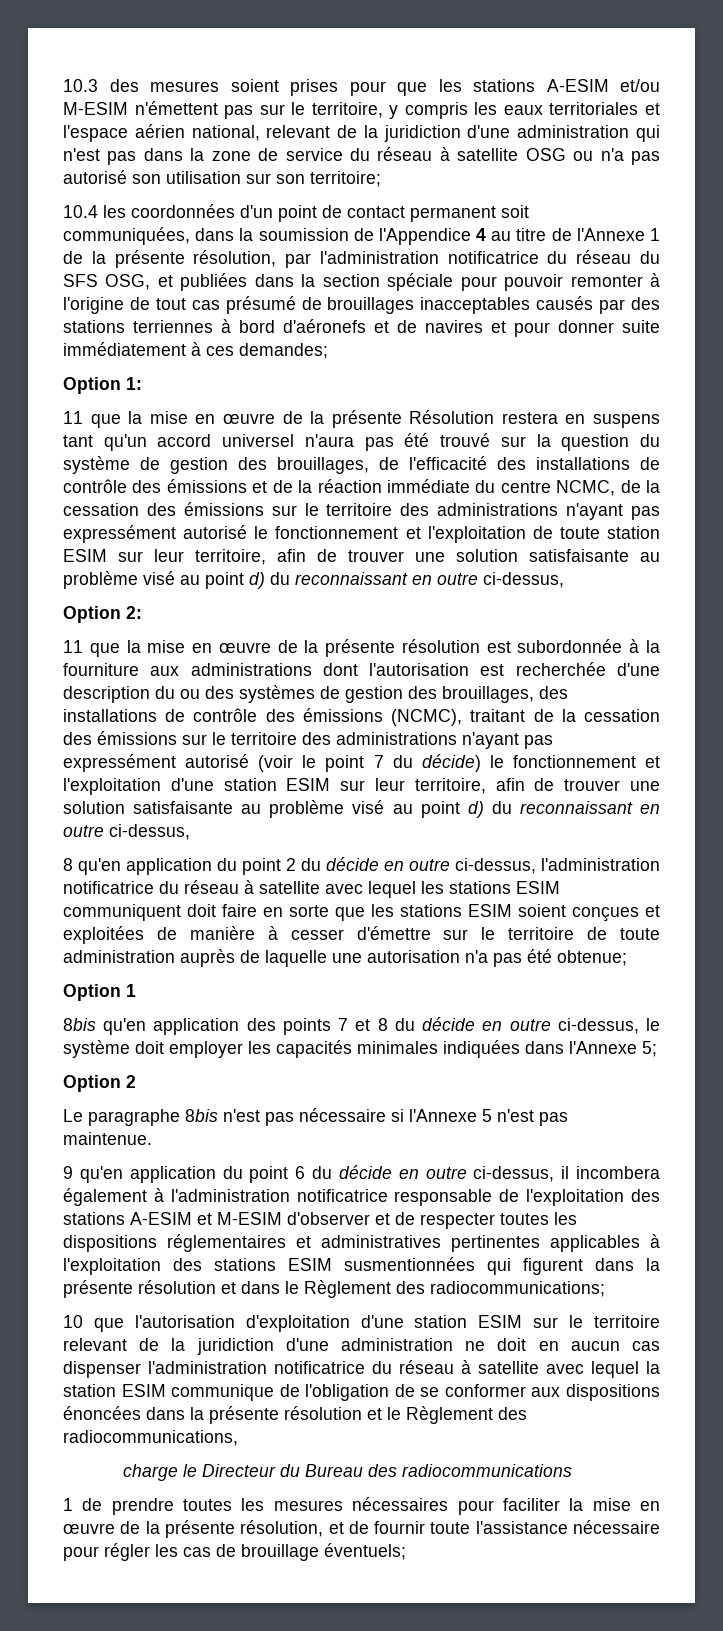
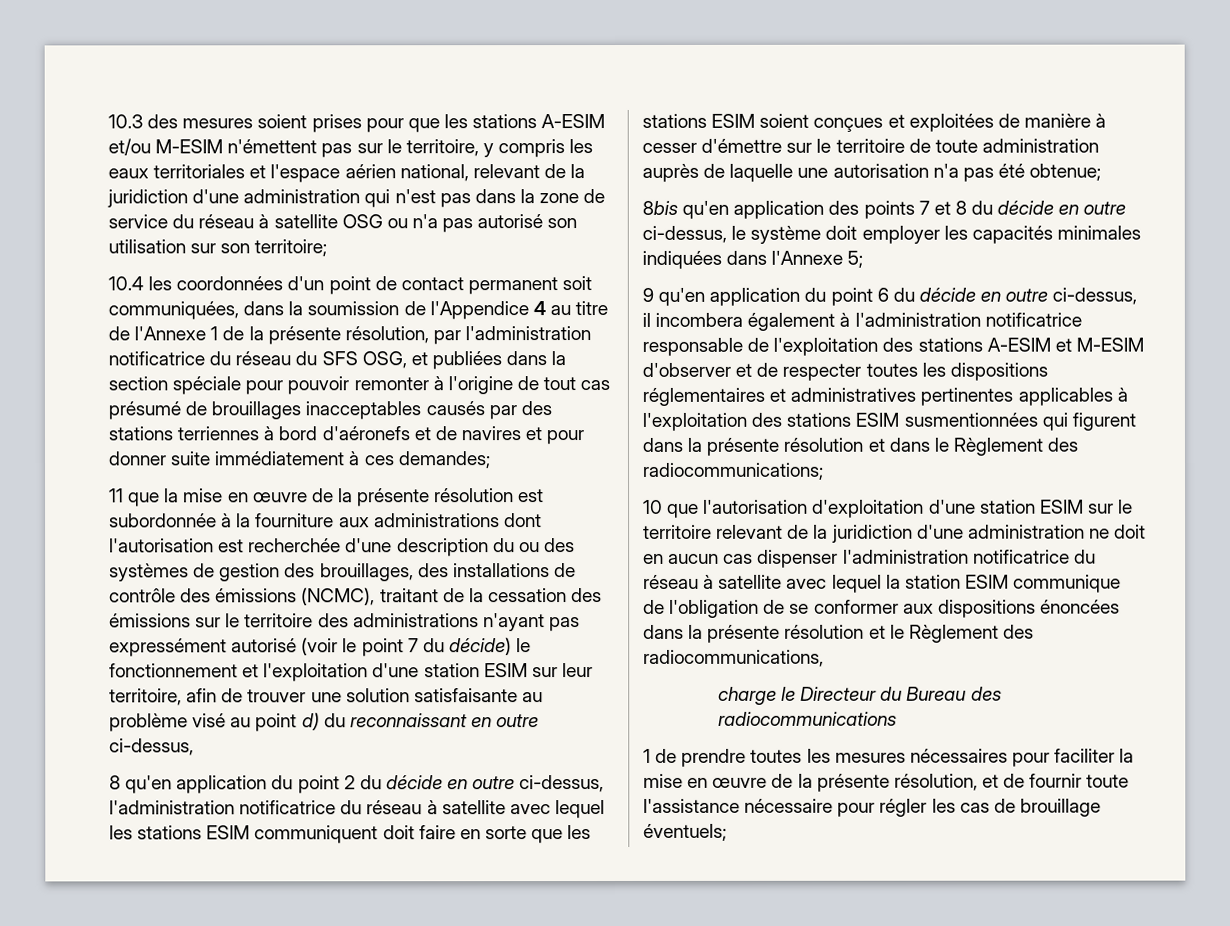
[63,377,142,394] [63,410,660,428] [63,433,661,451] [63,456,660,474] [63,479,660,496] [63,502,661,520] [63,525,660,543] [63,549,660,565] [63,571,564,589] [63,606,142,623] // Option 1: // 11 que la mise en œuvre de la présente Résolution restera en suspens tant qu'un accord universel n'aura pas été trouvé sur la question du système de gestion des brouillages, de l'efficacité des installations de contrôle des émissions et de la réaction immédiate du centre NCMC, de la cessation des émissions sur le territoire des administrations n'ayant pas expressément autorisé le fonctionnement et l'exploitation de toute station ESIM sur leur territoire, afin de trouver une solution satisfaisante au problème visé au point d) du reconnaissant en outre ci-dessus, // Option 2: -> (491, 460) none
[63,984,136,1001] // Option 1 -> (1102, 172) none
[63,1075,136,1092] [63,1108,568,1126] [63,1132,152,1145] // Option 2 // Le paragraphe 8bis n'est pas nécessaire si l'Annexe 5 n'est pas maintenue. -> (864, 259) none

